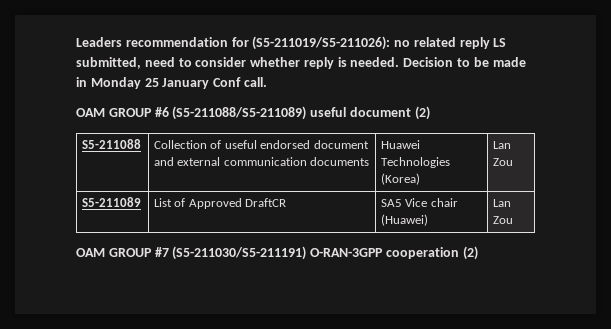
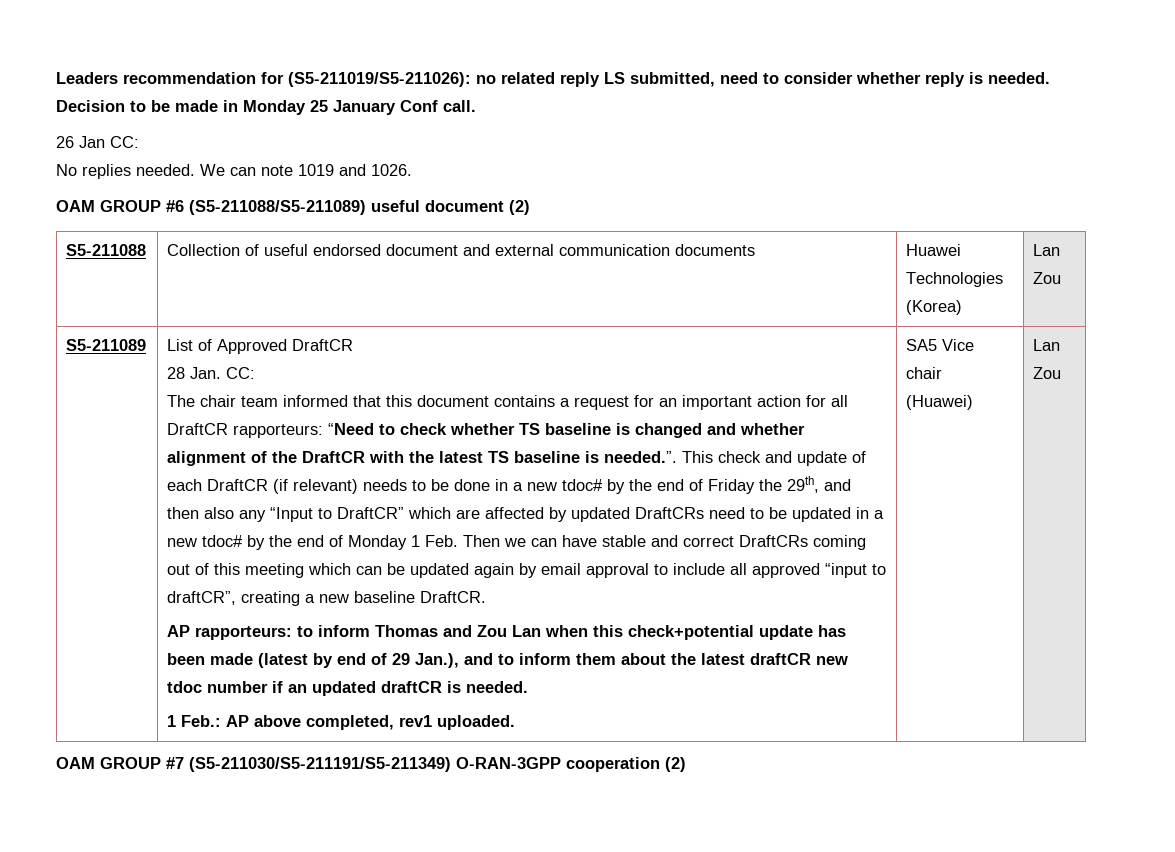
(267, 82) none -> [56,136,139,148] [56,164,412,179] // 26 Jan CC: // No replies needed. We can note 1019 and 1026.
(287, 202) none -> [167,367,256,379] [167,395,849,410] [167,423,806,438] [167,451,867,466] [167,476,852,494] [167,507,885,522] [167,535,867,550] [167,563,887,578] [167,591,487,606] [167,625,847,640] [167,653,849,668] [167,681,529,696] [167,715,516,730] // 28 Jan. CC: // The chair team informed that this document contains a request for an important action for all DraftCR rapporteurs: “Need to check whether TS baseline is changed and whether alignment of the DraftCR with the latest TS baseline is needed.”. This check and update of each DraftCR (if relevant) needs to be done in a new tdoc# by the end of Friday the 29th, and then also any “Input to DraftCR” which are affected by updated DraftCRs need to be updated in a new tdoc# by the end of Monday 1 Feb. Then we can have stable and correct DraftCRs coming out of this meeting which can be updated again by email approval to include all approved “input to draftCR”, creating a new baseline DraftCR. // AP rapporteurs: to inform Thomas and Zou Lan when this check+potential update has been made (latest by end of 29 Jan.), and to inform them about the latest draftCR new tdoc number if an updated draftCR is needed. // 1 Feb.: AP above completed, rev1 uploaded.
[172,246,307,260] (S5-211030/S5-211191) -> [189,757,451,772] (S5-211030/S5-211191/S5-211349)

